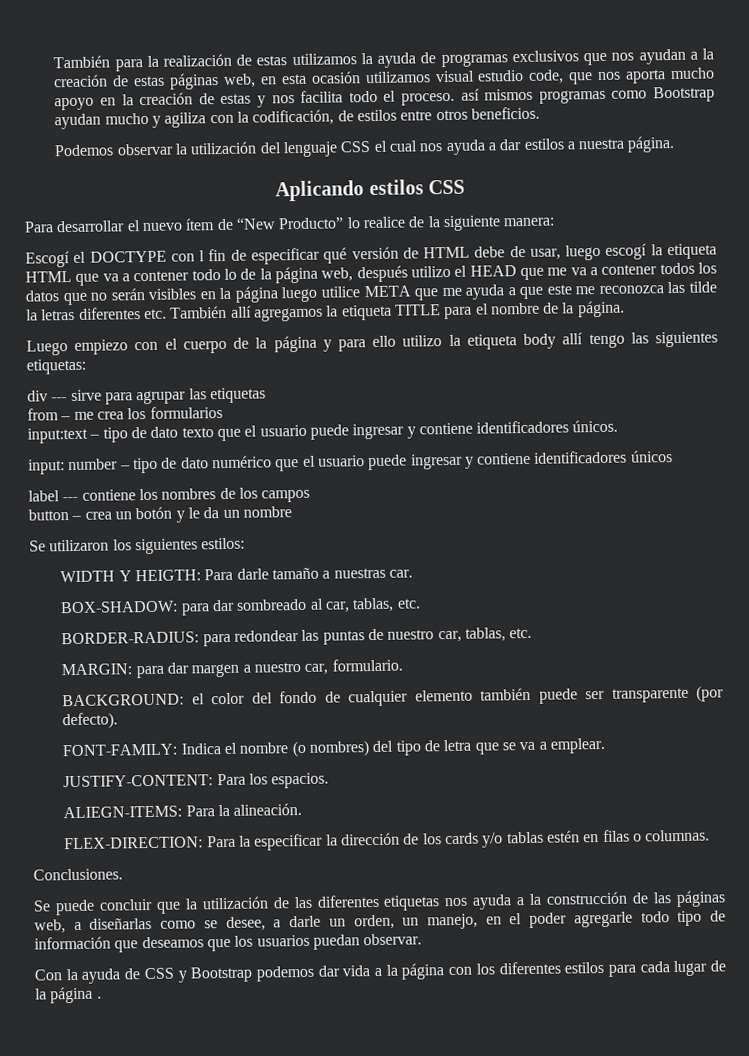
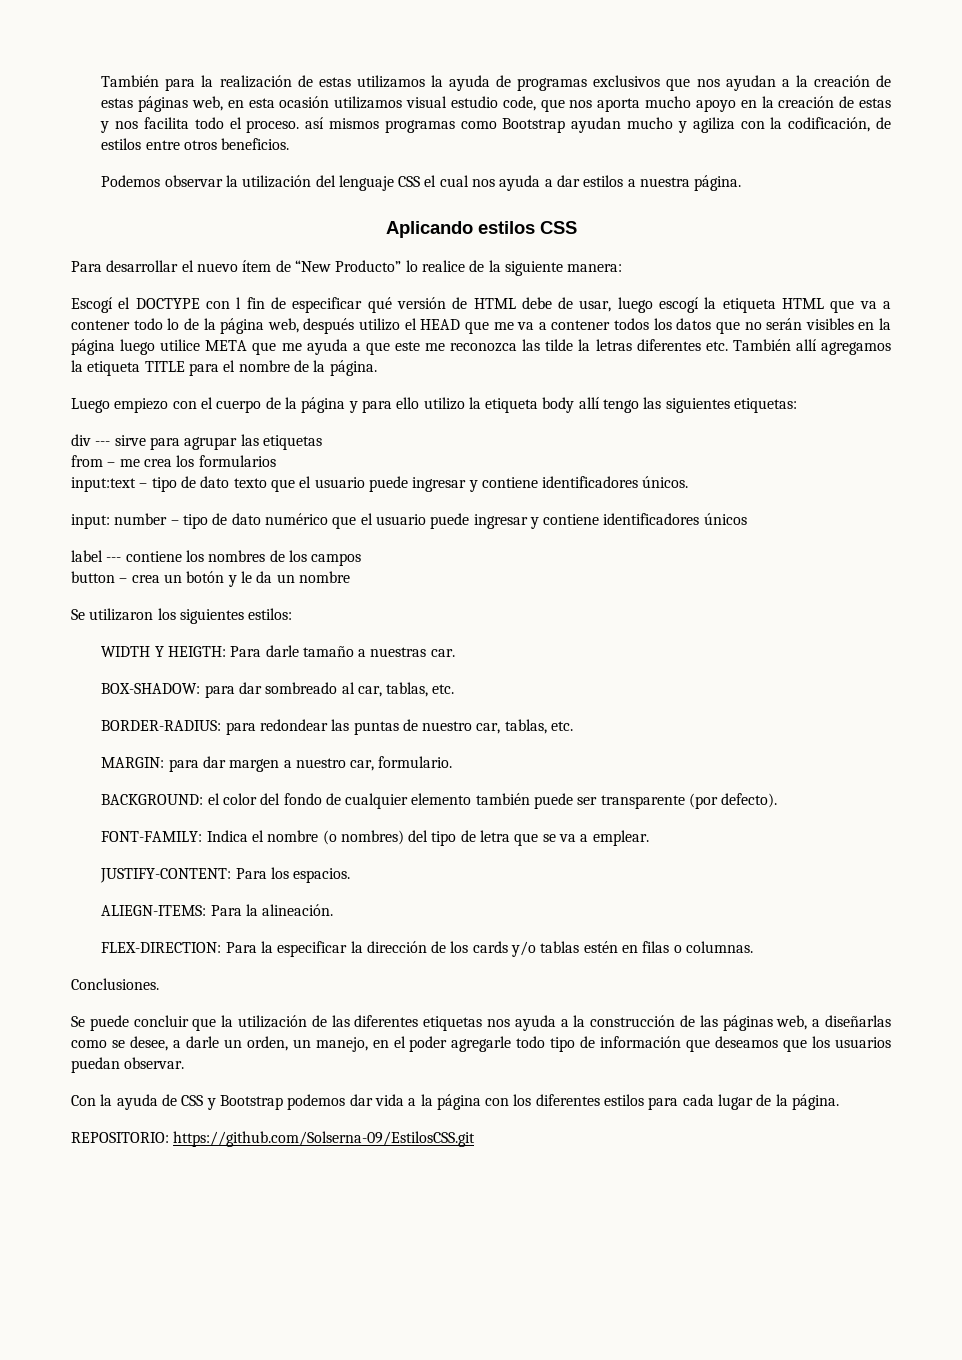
[50,986,102,1004] página . -> [792,1094,840,1110] [71,1131,476,1147] página. // REPOSITORIO: https://github.com/Solserna-09/EstilosCSS.git

